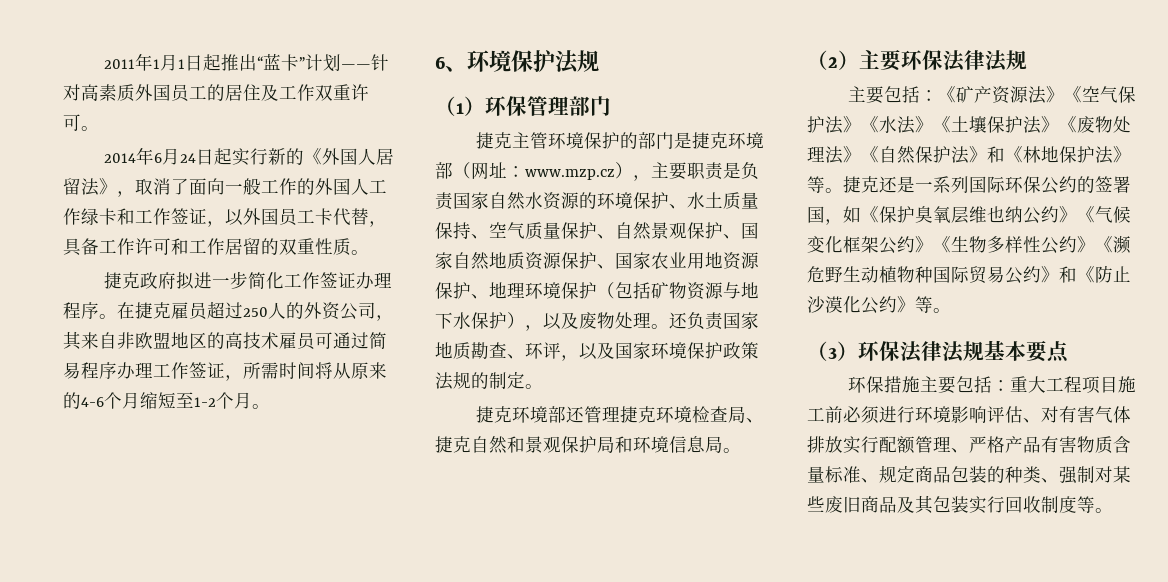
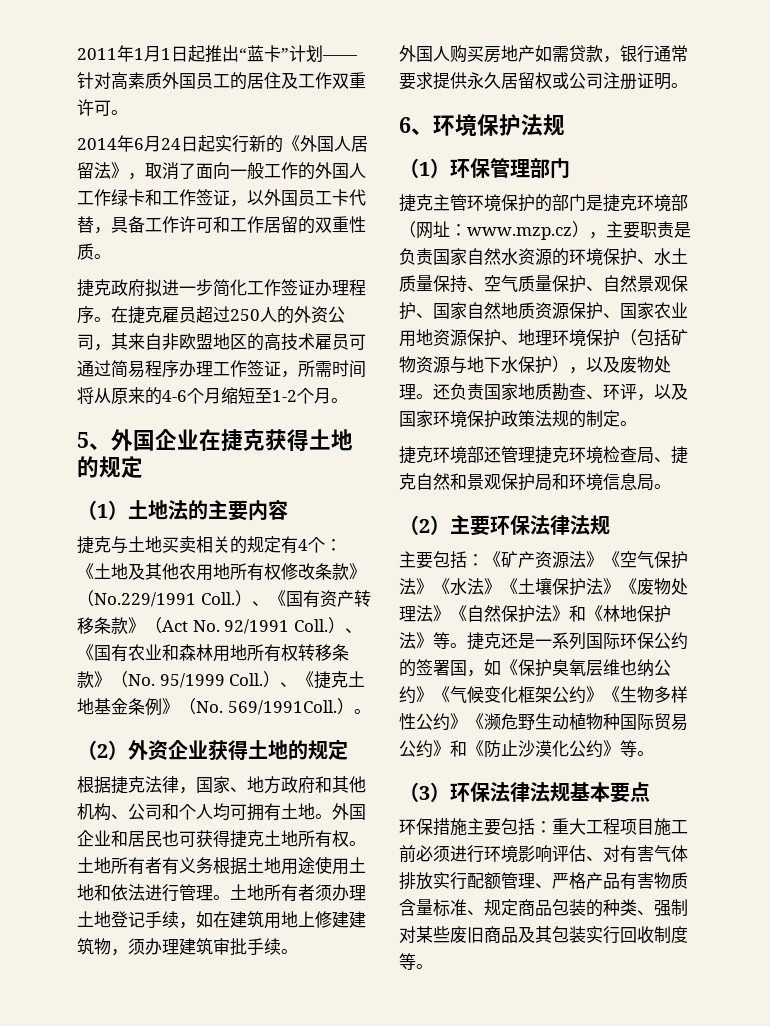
(270, 406) none -> [77,429,353,451] [77,456,143,478] [77,500,288,521] [77,536,342,554] [77,563,366,581] [77,590,371,608] [77,617,362,634] [77,644,349,662] [77,671,366,689] [77,698,371,716] [77,740,348,761] [77,776,366,794] [77,803,366,821] [77,830,366,848] [77,856,366,875] [77,884,366,902] [77,911,366,929] [77,938,298,956] [399,45,688,63] [399,72,688,90] // 5、外国企业在捷克获得土地的规定 // （1）土地法的主要内容 // 捷克与土地买卖相关的规定有4个：《土地及其他农用地所有权修改条款》（No.229/1991 Coll.）、《国有资产转移条款》（Act No. 92/1991 Coll.）、《国有农业和森林用地所有权转移条款》（No. 95/1999 Coll.）、《捷克土地基金条例》（No. 569/1991Coll.）。 // （2）外资企业获得土地的规定 // 根据捷克法律，国家、地方政府和其他机构、公司和个人均可拥有土地。外国企业和居民也可获得捷克土地所有权。土地所有者有义务根据土地用途使用土地和依法进行管理。土地所有者须办理土地登记手续，如在建筑用地上修建建筑物，须办理建筑审批手续。 // 外国人购买房地产如需贷款，银行通常要求提供永久居留权或公司注册证明。

